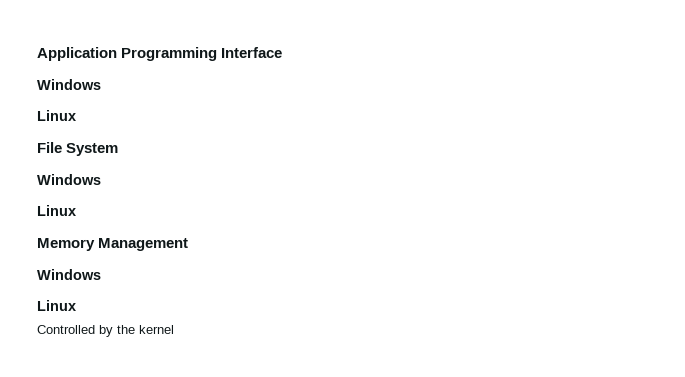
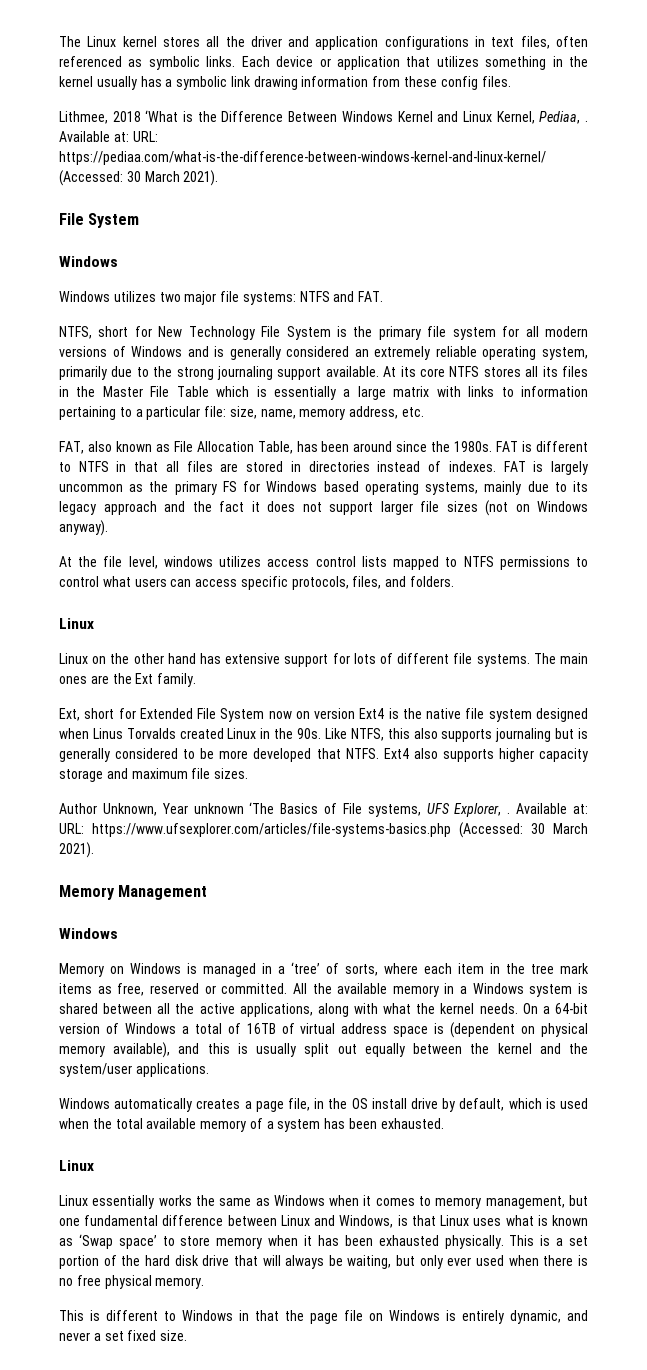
[37,47,283,61] [37,79,101,90] [37,110,76,121] [37,142,119,156] [37,174,101,185] [37,205,76,216] [37,238,189,251] [37,269,101,280] [37,300,76,311] [37,325,174,337] Application Programming Interface // Windows // Linux // File System // Windows // Linux // Memory Management // Windows // Linux // Controlled by the kernel -> [59,36,589,50] [59,56,589,70] [59,76,511,90] [59,110,588,124] [59,131,158,142] [59,151,546,165] [59,170,219,186] [59,213,140,228] [59,256,118,267] [59,291,384,305] [59,326,589,340] [59,346,588,360] [59,366,588,380] [59,386,589,400] [59,406,425,420] [59,441,588,454] [59,461,588,475] [59,481,588,495] [59,500,588,516] [59,520,108,536] [59,556,588,570] [59,576,455,590] [59,618,94,629] [59,653,588,667] [59,673,197,687] [59,708,588,722] [59,728,589,742] [59,748,588,762] [59,768,249,782] [59,802,589,817] [59,822,588,838] [59,842,94,858] [59,885,208,900] [59,928,118,939] [59,962,589,977] [59,983,589,997] [59,1003,589,1017] [59,1022,588,1038] [59,1042,588,1058] [59,1063,209,1077] [59,1098,588,1112] [59,1118,444,1132] [59,1160,94,1171] [59,1195,589,1209] [59,1215,588,1228] [59,1234,588,1249] [59,1255,588,1269] [59,1275,205,1289] [59,1310,588,1324] [59,1330,188,1341] The Linux kernel stores all the driver and application configurations in text files, often referenced as symbolic links. Each device or application that utilizes something in the kernel usually has a symbolic link drawing information from these config files. // Lithmee, 2018 ‘What is the Difference Between Windows Kernel and Linux Kernel, Pediaa, . Available at: URL: https://pediaa.com/what-is-the-difference-between-windows-kernel-and-linux-kernel/ (Accessed: 30 March 2021). // File System // Windows // Windows utilizes two major file systems: NTFS and FAT. // NTFS, short for New Technology File System is the primary file system for all modern versions of Windows and is generally considered an extremely reliable operating system, primarily due to the strong journaling support available. At its core NTFS stores all its files in the Master File Table which is essentially a large matrix with links to information pertaining to a particular file: size, name, memory address, etc. // FAT, also known as File Allocation Table, has been around since the 1980s. FAT is different to NTFS in that all files are stored in directories instead of indexes. FAT is largely uncommon as the primary FS for Windows based operating systems, mainly due to its legacy approach and the fact it does not support larger file sizes (not on Windows anyway). // At the file level, windows utilizes access control lists mapped to NTFS permissions to control what users can access specific protocols, files, and folders. // Linux // Linux on the other hand has extensive support for lots of different file systems. The main ones are the Ext family. // Ext, short for Extended File System now on version Ext4 is the native file system designed when Linus Torvalds created Linux in the 90s. Like NTFS, this also supports journaling but is generally considered to be more developed that NTFS. Ext4 also supports higher capacity storage and maximum file sizes. // Author Unknown, Year unknown ‘The Basics of File systems, UFS Explorer, . Available at: URL: https://www.ufsexplorer.com/articles/file-systems-basics.php (Accessed: 30 March 2021). // Memory Management // Windows // Memory on Windows is managed in a ‘tree’ of sorts, where each item in the tree mark items as free, reserved or committed. All the available memory in a Windows system is shared between all the active applications, along with what the kernel needs. On a 64-bit version of Windows a total of 16TB of virtual address space is (dependent on physical memory available), and this is usually split out equally between the kernel and the system/user applications. // Windows automatically creates a page file, in the OS install drive by default, which is used when the total available memory of a system has been exhausted. // Linux // Linux essentially works the same as Windows when it comes to memory management, but one fundamental difference between Linux and Windows, is that Linux uses what is known as ‘Swap space’ to store memory when it has been exhausted physically. This is a set portion of the hard disk drive that will always be waiting, but only ever used when there is no free physical memory. // This is different to Windows in that the page file on Windows is entirely dynamic, and never a set fixed size.

